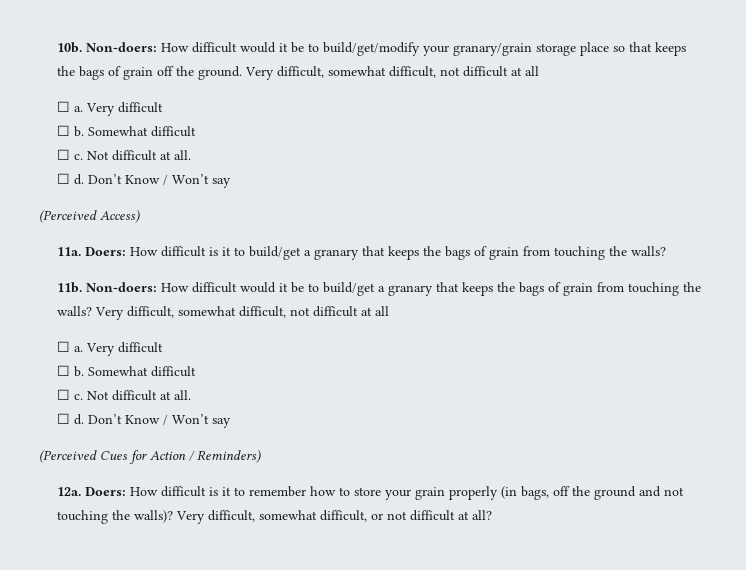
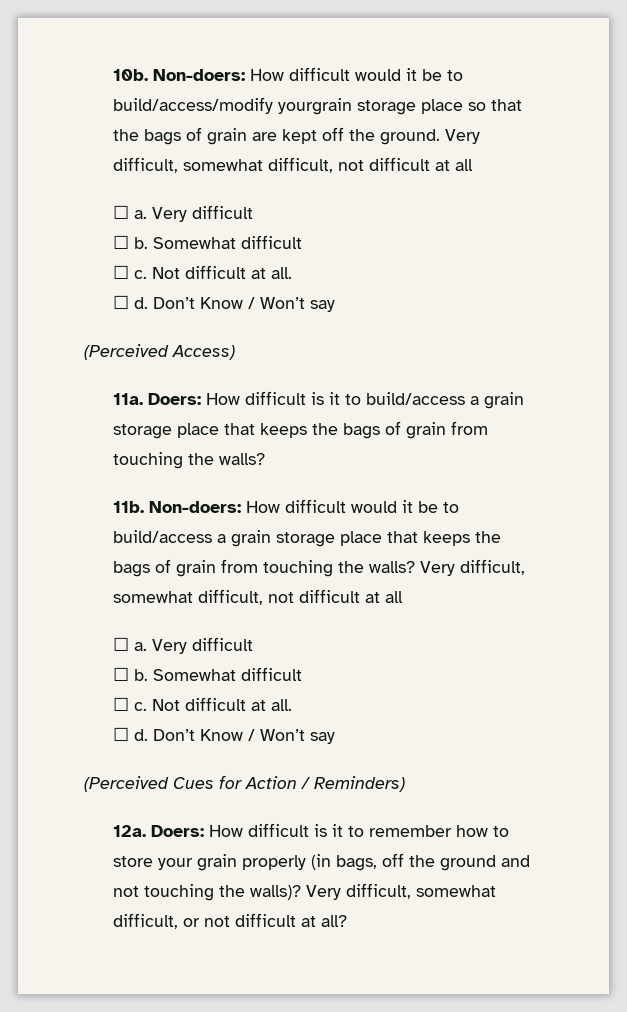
[323,42,533,56] build/get/modify your granary/grain -> [113,97,353,115] build/access/modify yourgrain
[655,42,687,56] [57,66,154,80] keeps the bags of grain -> [113,127,318,145] the bags of grain are kept
[249,246,360,260] build/get a granary -> [366,392,525,409] [113,423,220,439] build/access a grain storage place
[323,282,434,296] build/get a granary -> [113,530,383,547] build/access a grain storage place

